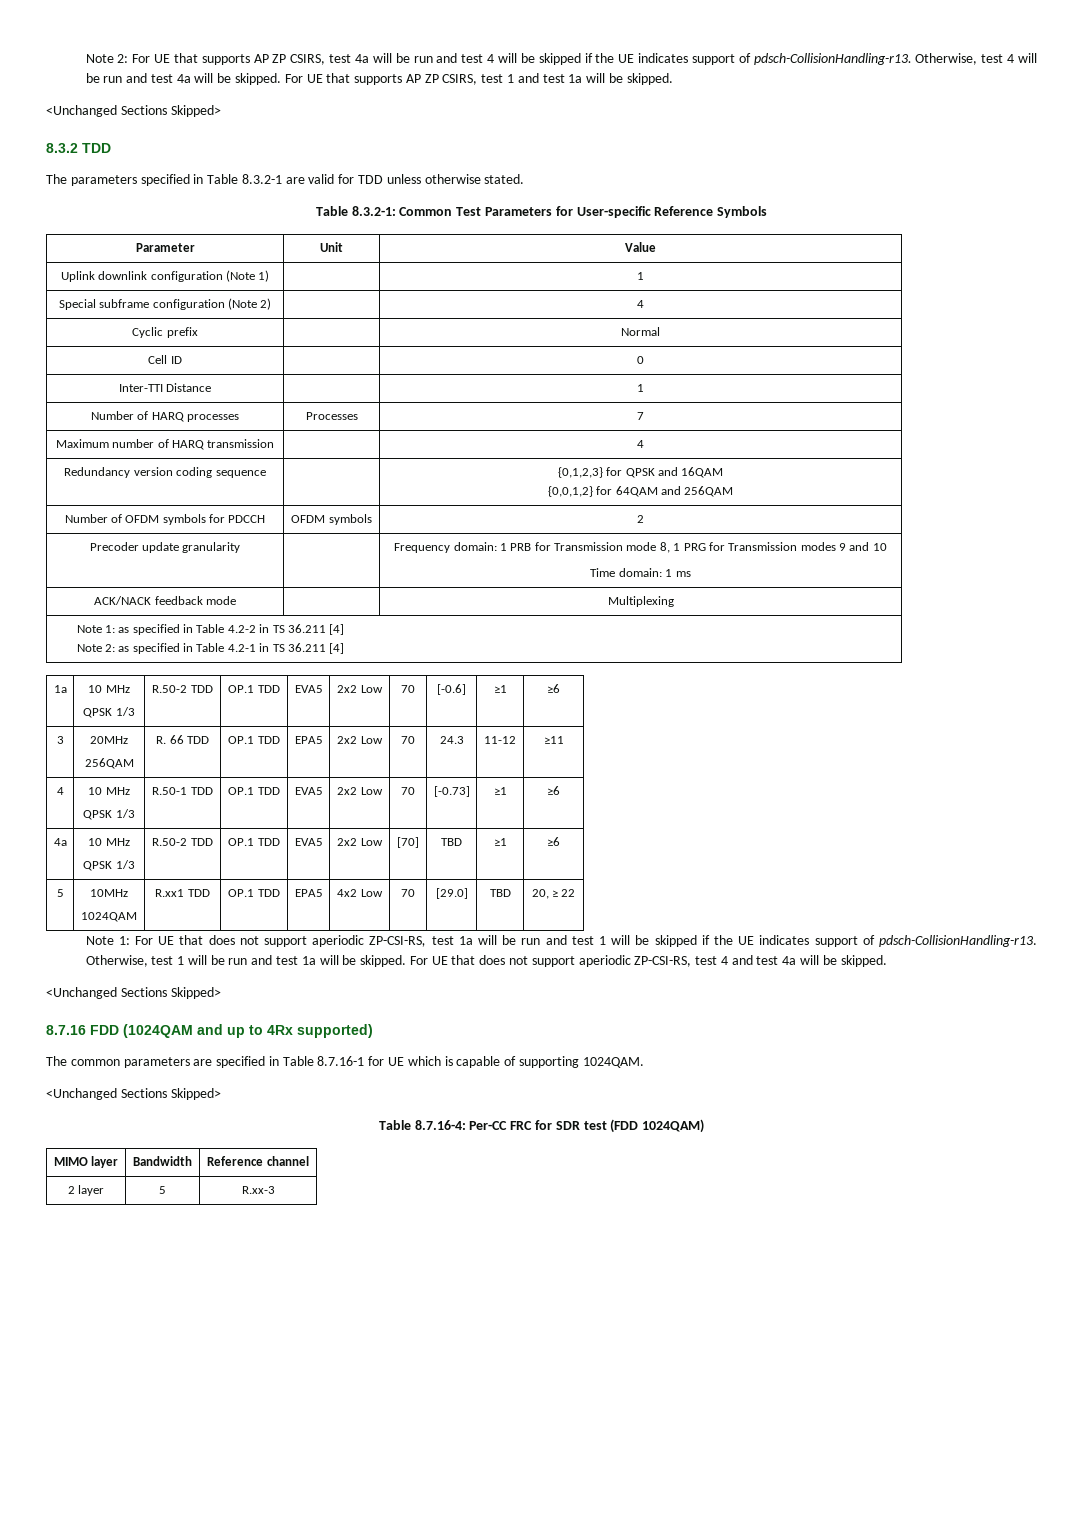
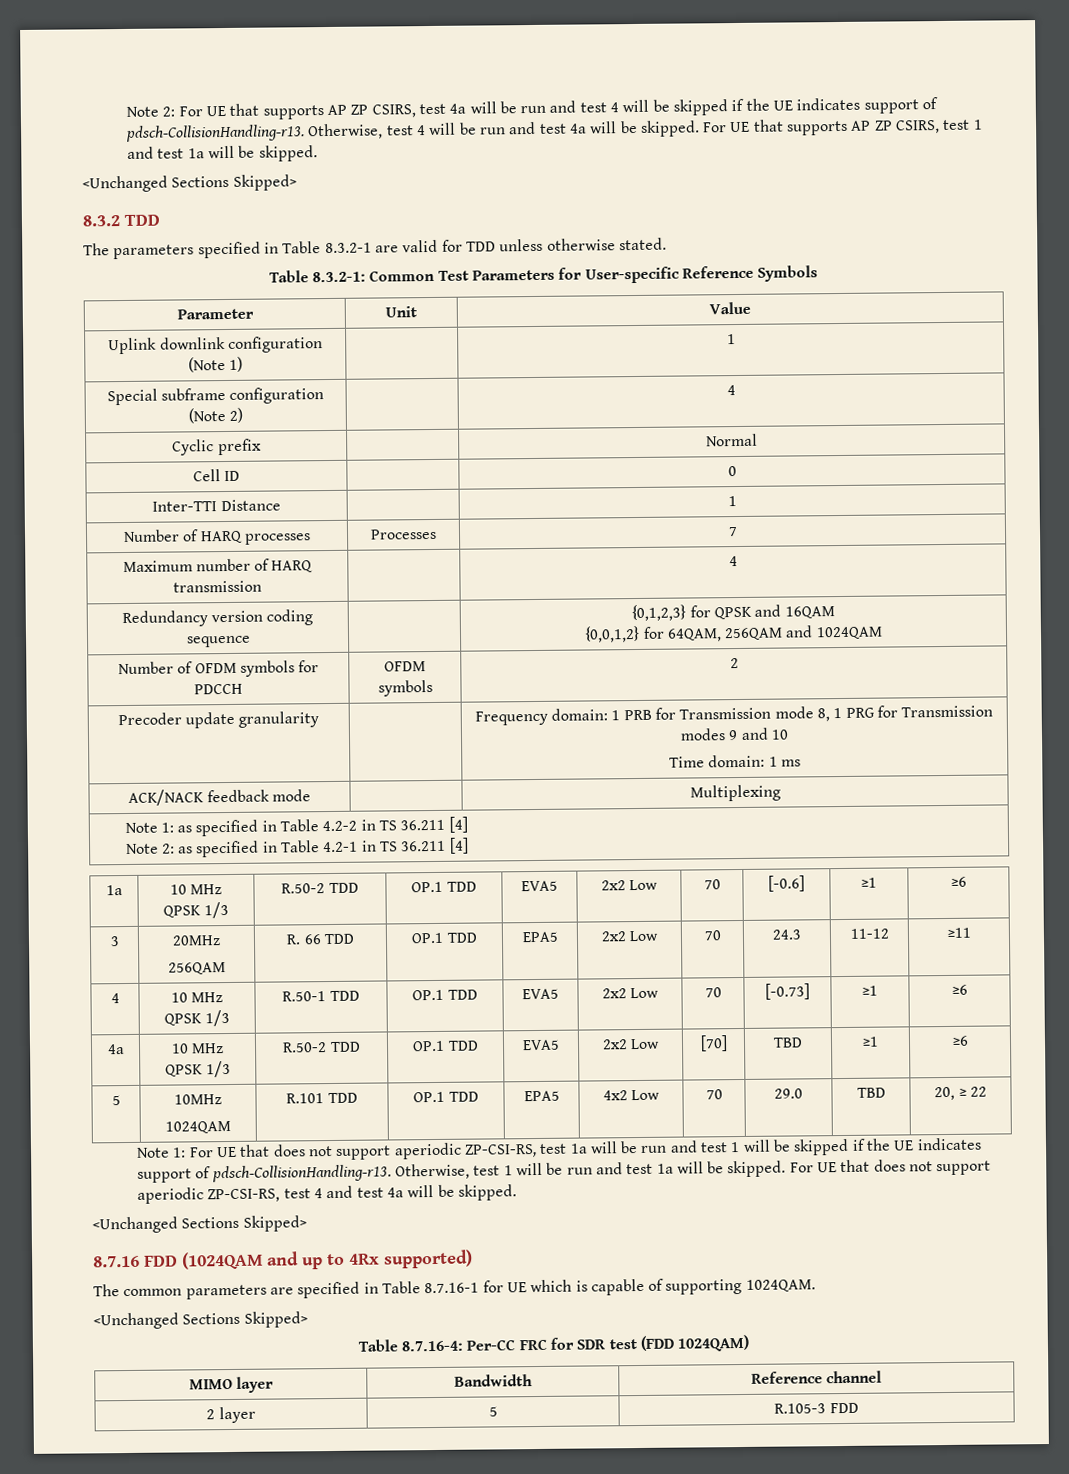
[615,486,734,497] 64QAM and 256QAM -> [666,625,883,642] 64QAM, 256QAM and 1024QAM
[155,889,185,897] R.xx1 -> [286,1093,325,1104] R.101
[435,888,468,899] [29.0] -> [774,1088,804,1099] 29.0
[241,1186,275,1194] R.xx-3 -> [774,1402,859,1414] R.105-3 FDD

